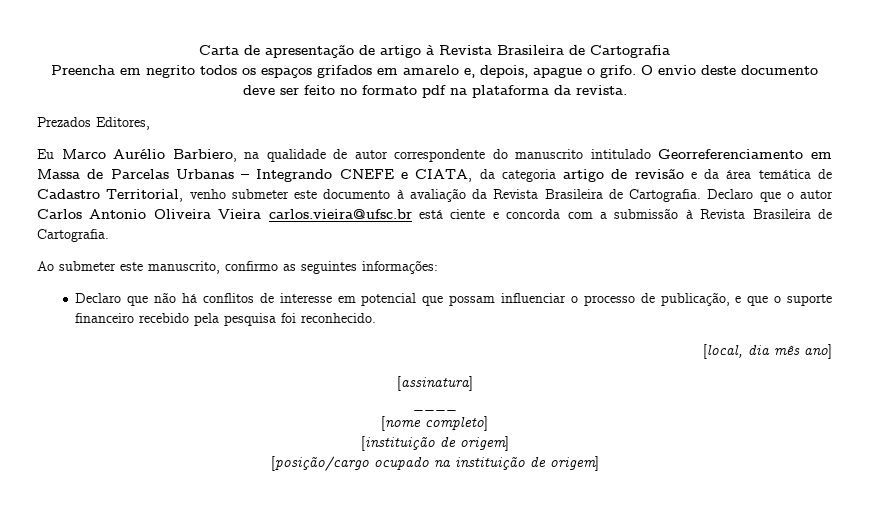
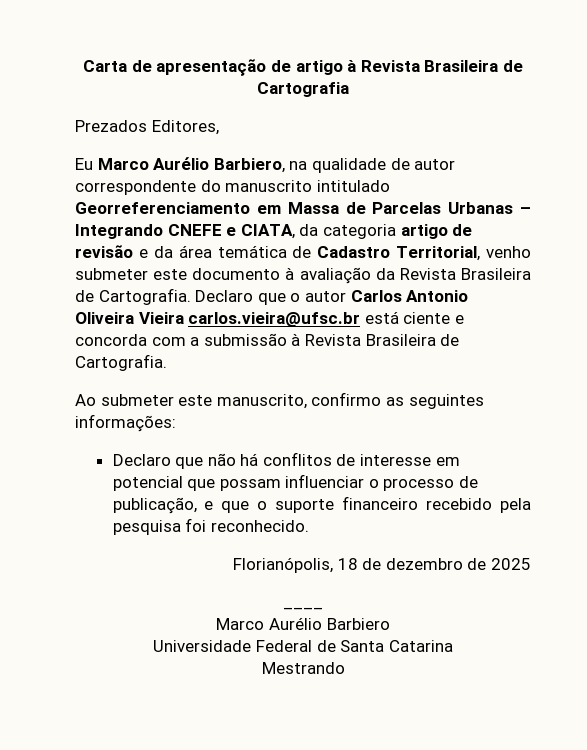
[51,65,818,78] [242,85,627,98] // Preencha em negrito todos os espaços grifados em amarelo e, depois, apague o grifo. O envio deste documento deve ser feito no formato pdf na plataforma da revista. -> (349, 89) none
[703,344,832,359] [396,376,473,391] [412,407,457,411] [381,416,488,431] [360,436,509,451] [270,456,599,471] [local, dia mês ano] // [assinatura] // ____ // [nome completo] // [instituição de origem] // [posição/cargo ocupado na instituição de origem] -> [233,557,531,573] [283,607,323,610] [216,617,390,630] [153,640,453,652] [261,662,345,674] Florianópolis, 18 de dezembro de 2025 // ____ // Marco Aurélio Barbiero // Universidade Federal de Santa Catarina // Mestrando

